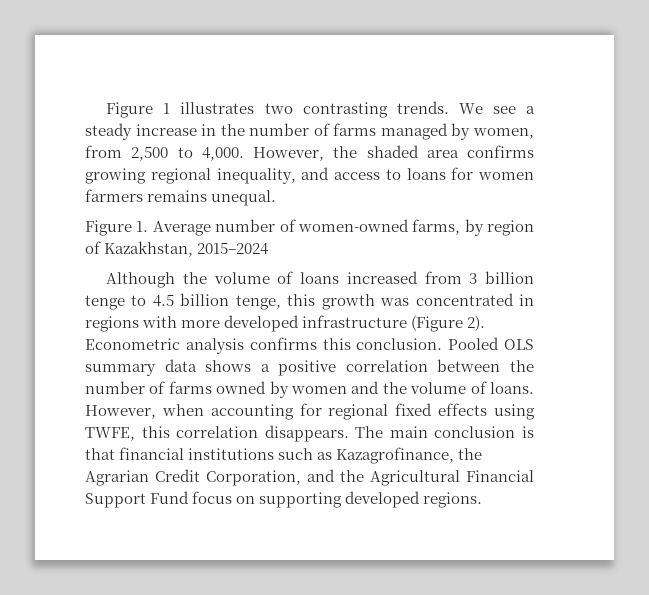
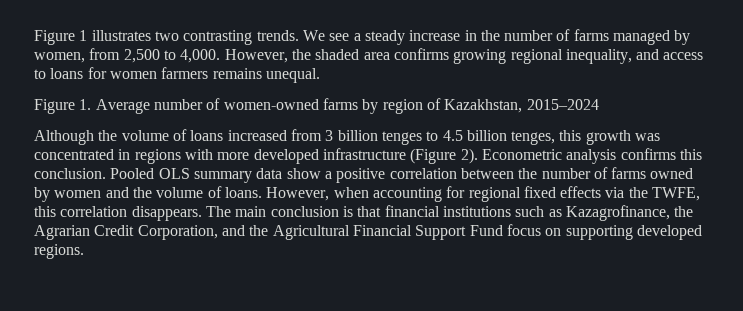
[412,219,461,235] farms, -> [322,98,358,110] farms
[85,295,125,310] tenge -> [381,131,422,145] tenges
[235,295,281,310] tenge, -> [511,131,556,145] tenges,
[205,360,252,372] shows -> [286,168,321,179] show
[494,404,536,420] using -> [605,187,648,198] via the

